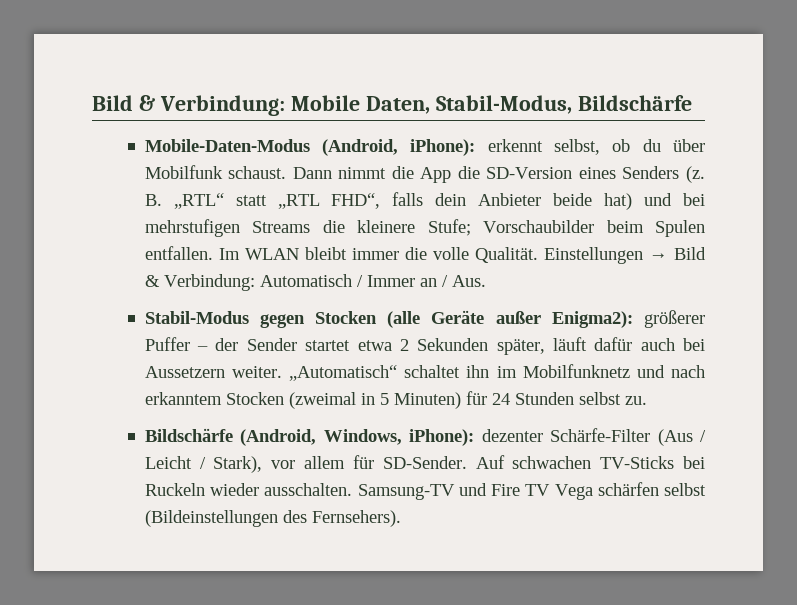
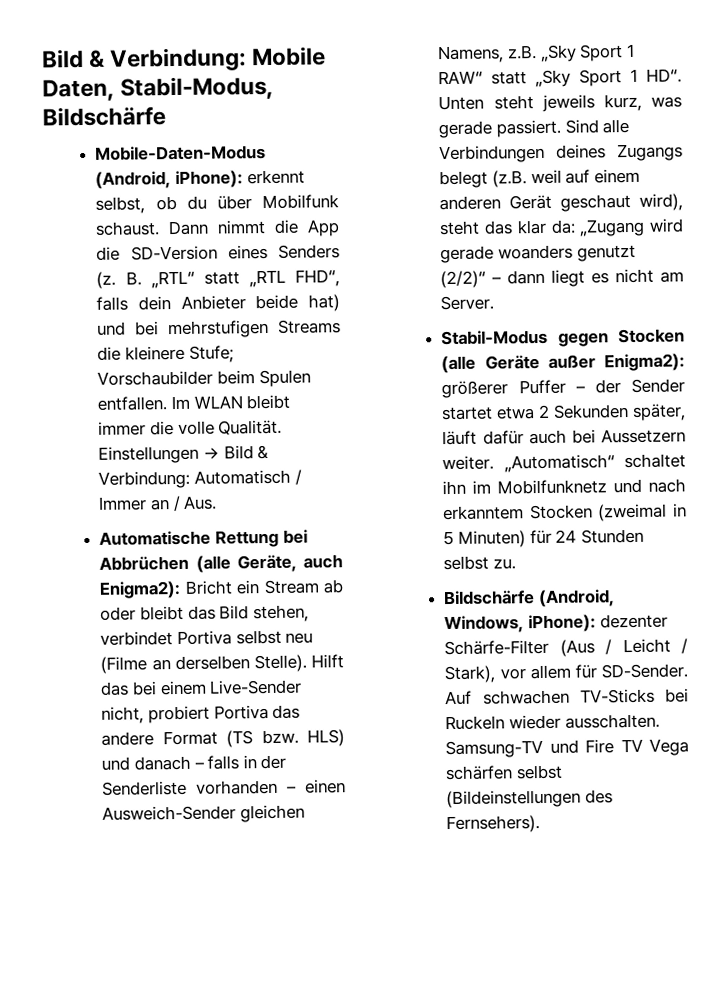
(486, 281) none -> [99,529,308,548] [99,554,343,573] [99,579,343,599] [100,604,309,623] [100,629,314,646] [100,654,344,674] [100,679,303,696] [101,704,301,724] [101,729,345,748] [101,754,287,771] [102,779,346,796] [102,804,306,823] [437,43,635,64] [438,68,682,88] [438,93,682,112] [438,118,630,139] [439,143,683,164] [439,168,640,189] [439,193,683,212] [439,218,684,237] [440,244,636,264] [440,268,684,289] [440,295,495,311] // Automatische Rettung bei Abbrüchen (alle Geräte, auch Enigma2): Bricht ein Stream ab oder bleibt das Bild stehen, verbindet Portiva selbst neu (Filme an derselben Stelle). Hilft das bei einem Live-Sender nicht, probiert Portiva das andere Format (TS bzw. HLS) und danach – falls in der Senderliste vorhanden – einen Ausweich-Sender gleichen Namens, z.B. „Sky Sport 1 RAW“ statt „Sky Sport 1 HD“. Unten steht jeweils kurz, was gerade passiert. Sind alle Verbindungen deines Zugangs belegt (z.B. weil auf einem anderen Gerät geschaut wird), steht das klar da: „Zugang wird gerade woanders genutzt (2/2)“ – dann liegt es nicht am Server.

